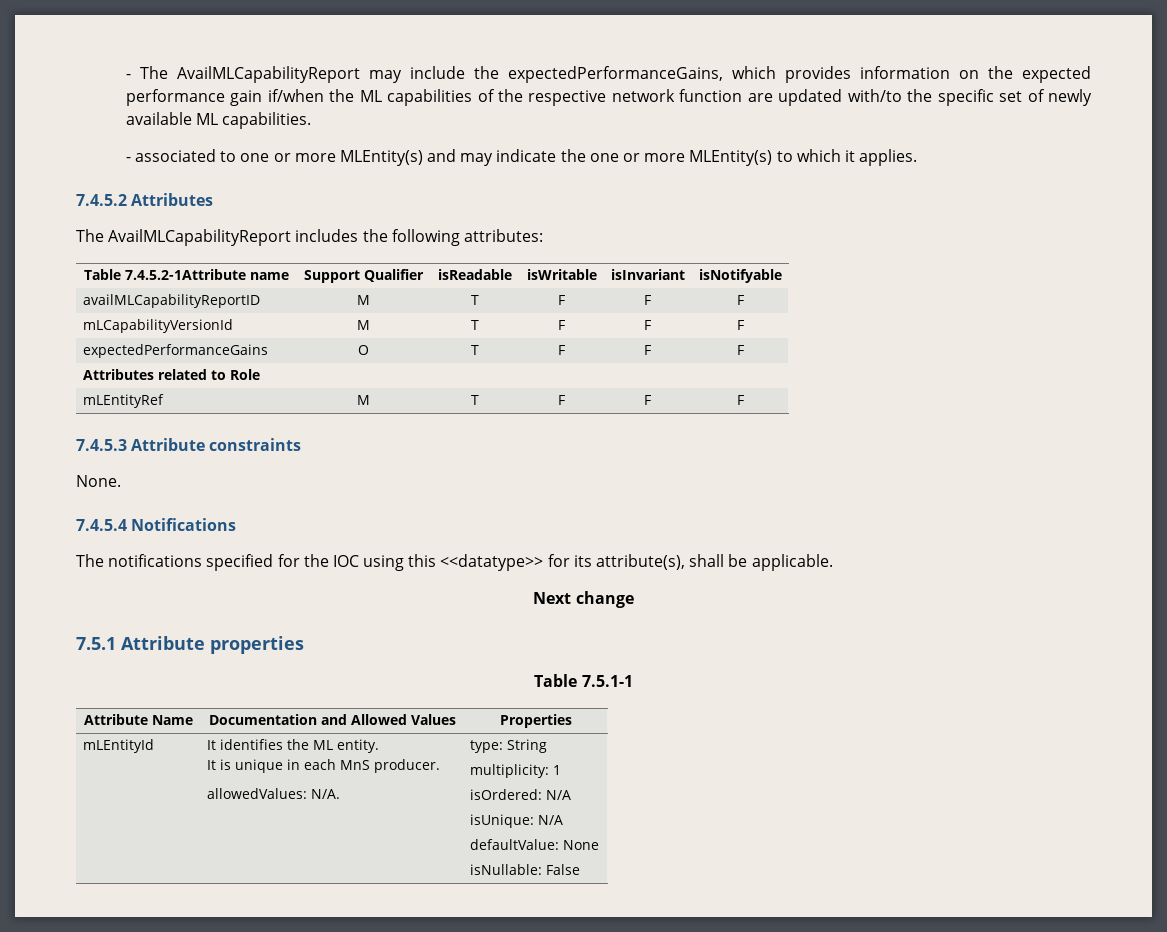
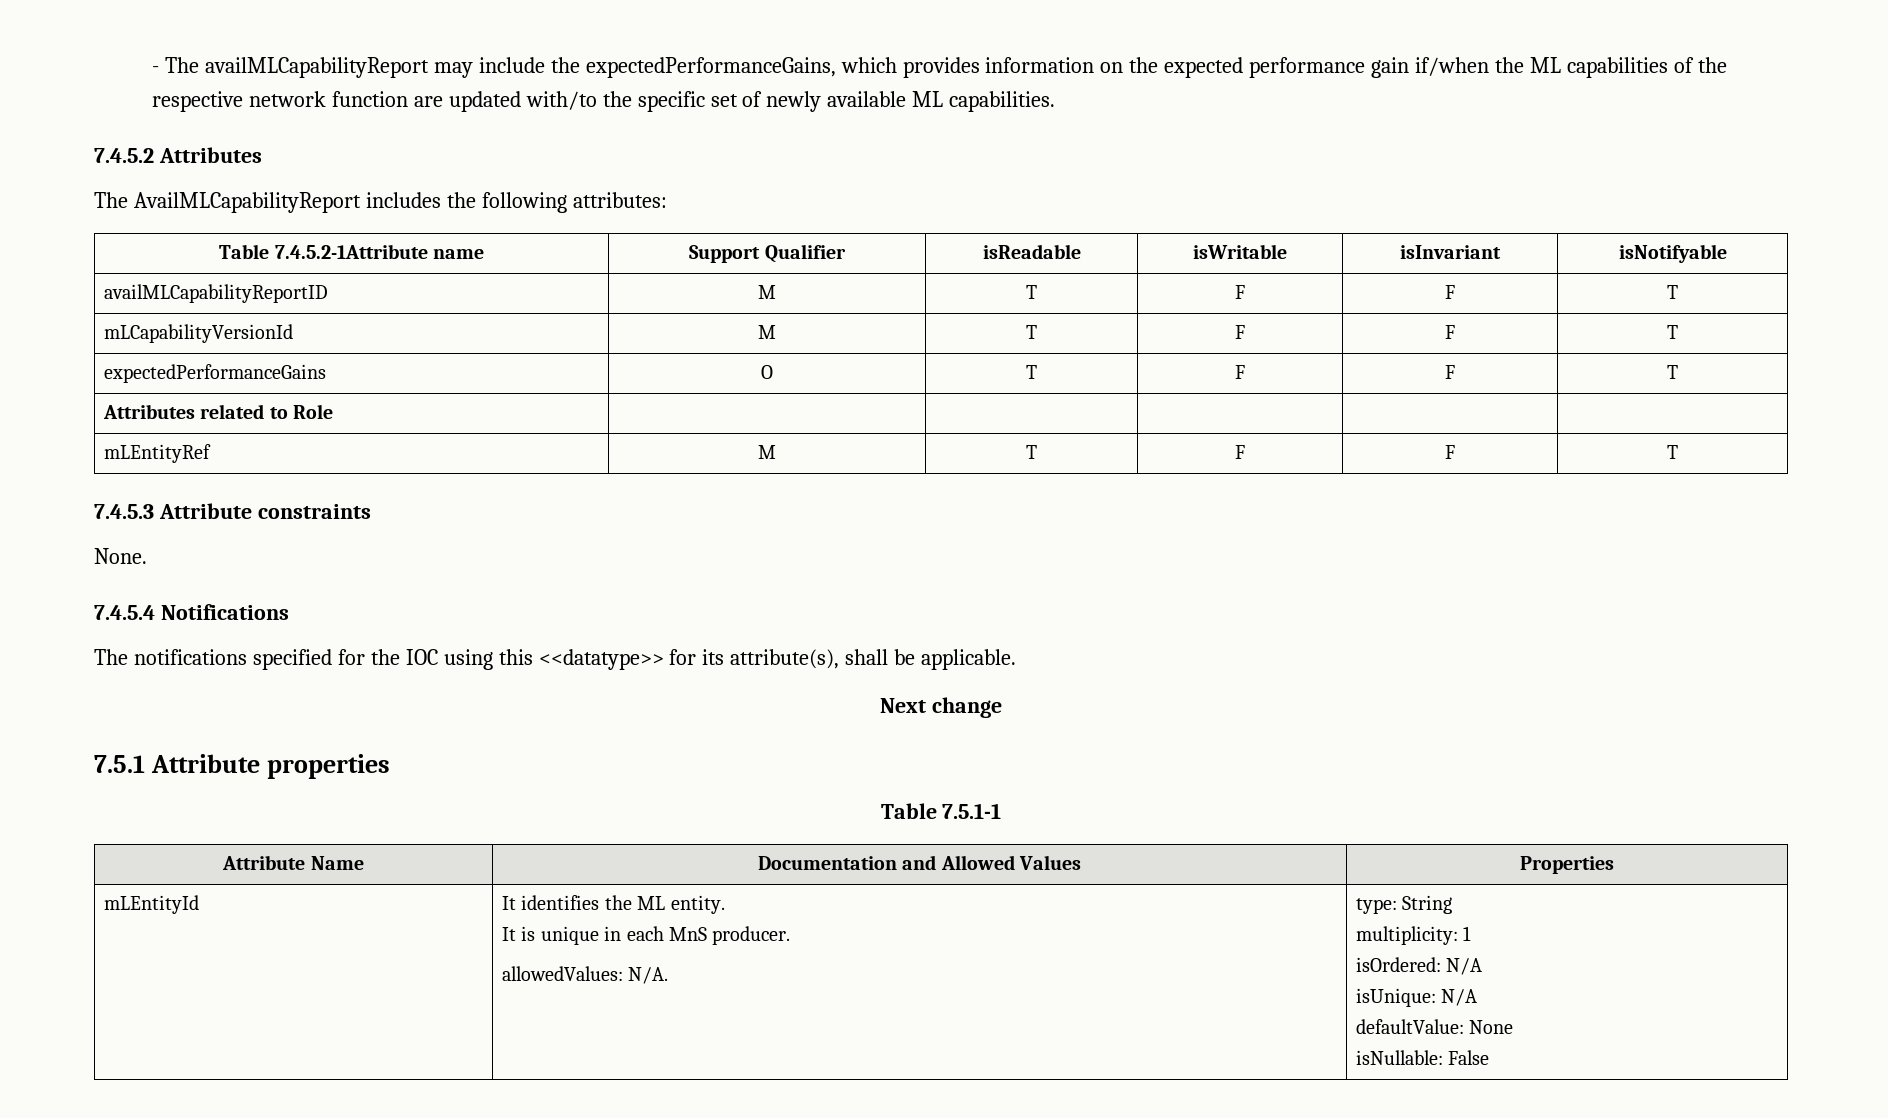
[176,66,360,83] AvailMLCapabilityReport -> [204,57,429,78] availMLCapabilityReport
[125,149,918,166] // - associated to one or more MLEntity(s) and may indicate the one or more MLEntity(s) to which it applies. -> (1056, 101) none
[736,295,744,305] F -> [1667,285,1678,299] T
[736,320,744,330] F -> [1667,325,1678,339] T
[736,345,744,355] F -> [1667,365,1678,379] T
[736,395,744,405] F -> [1667,445,1678,459] T

